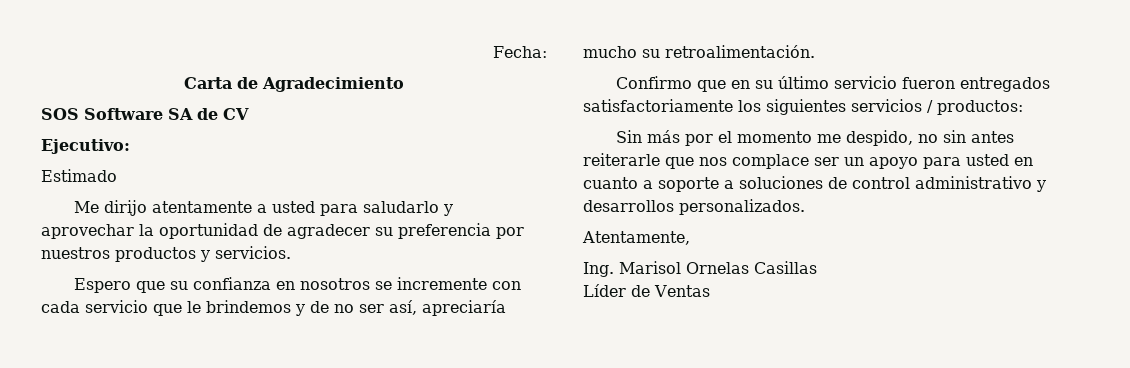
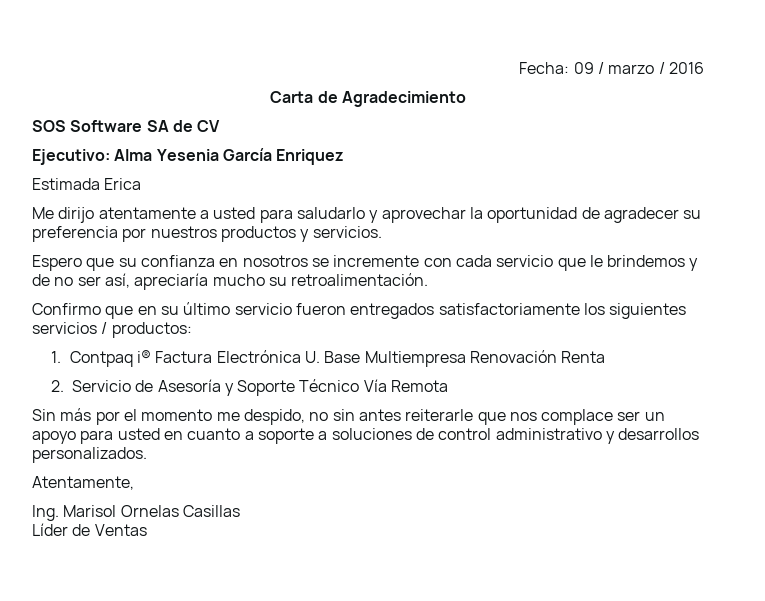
(548, 52) none -> [573,62,705,74] 09 / marzo / 2016
[41,169,117,182] // Estimado -> [114,148,345,165] [32,178,142,190] Alma Yesenia García Enriquez // Estimada Erica
(1023, 107) none -> [50,350,606,367] [50,379,449,396] // 1. Contpaq i® Factura Electrónica U. Base Multiempresa Renovación Renta // 2. Servicio de Asesoría y Soporte Técnico Vía Remota

